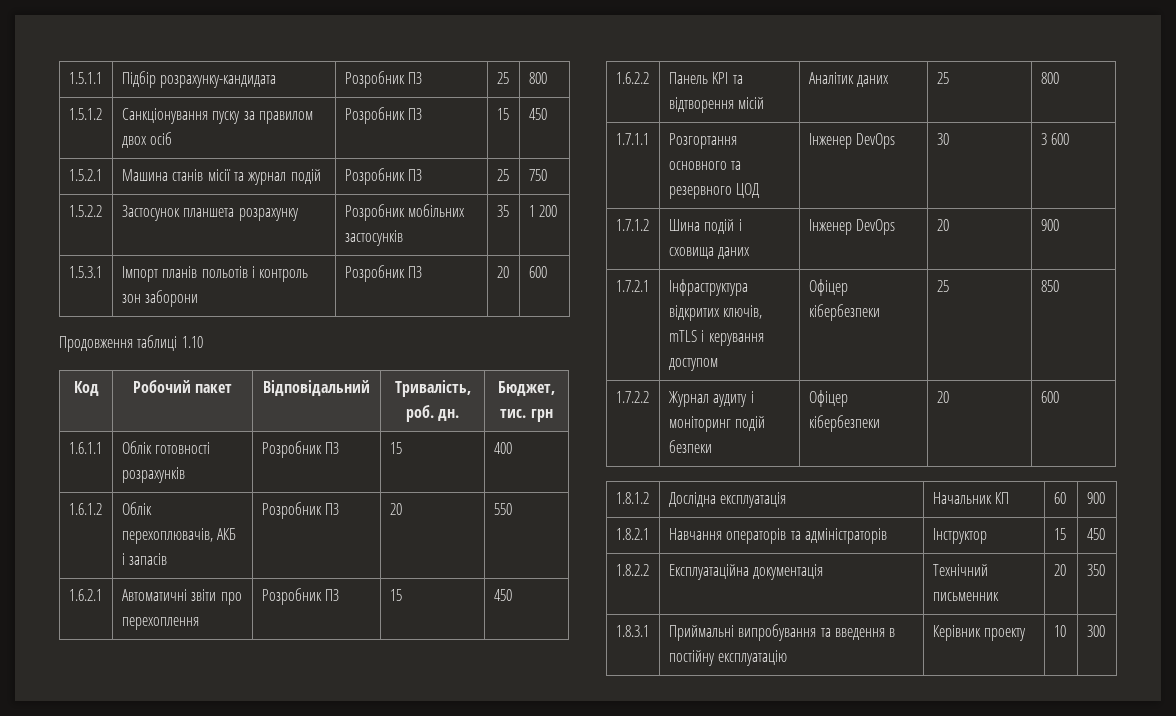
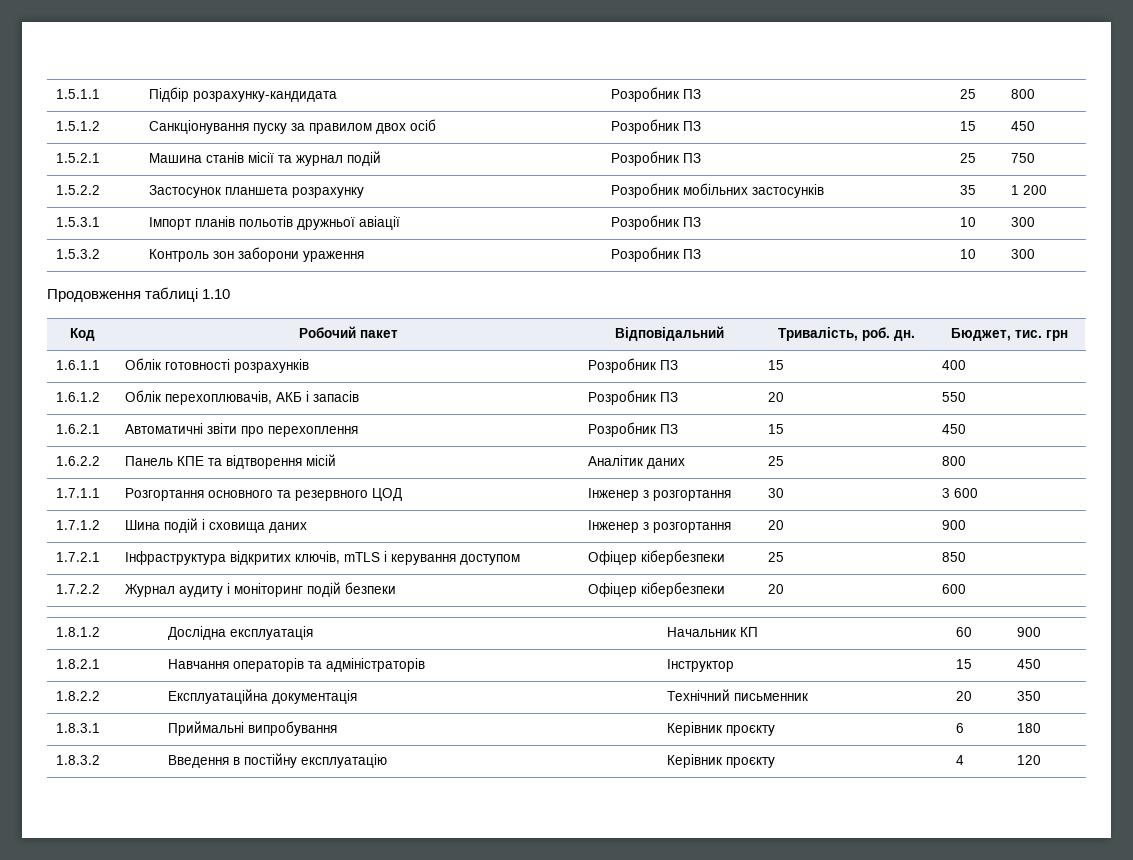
[251,266,309,282] [121,290,199,307] [344,265,423,282] [496,266,509,278] [528,266,547,278] і контроль зон заборони | Розробник ПЗ | 20 | 600 -> [296,216,400,230] [610,215,701,230] [959,217,976,227] [1010,217,1035,227] [55,249,100,259] [148,247,364,262] [610,247,701,262] [959,249,976,259] [1010,249,1035,259] дружньої авіації | Розробник ПЗ | 10 | 300 // 1.5.3.2 | Контроль зон заборони ураження | Розробник ПЗ | 10 | 300
[712,72,729,84] KPI -> [176,456,204,466] КПЕ
[856,133,896,149] DevOps -> [642,490,731,501] з розгортання
[856,219,896,235] DevOps -> [642,522,731,533] з розгортання
[820,628,885,640] та введення -> [666,722,775,736] [955,723,964,733] [1016,723,1041,733] [55,755,100,765] [167,755,229,768] | Керівник проєкту | 6 | 180 // 1.8.3.2 | Введення
[984,628,1027,641] [1053,625,1066,637] [1086,625,1105,637] проекту | 10 | 300 -> [725,757,775,768] [955,755,964,765] [1016,755,1041,765] проєкту | 4 | 120

